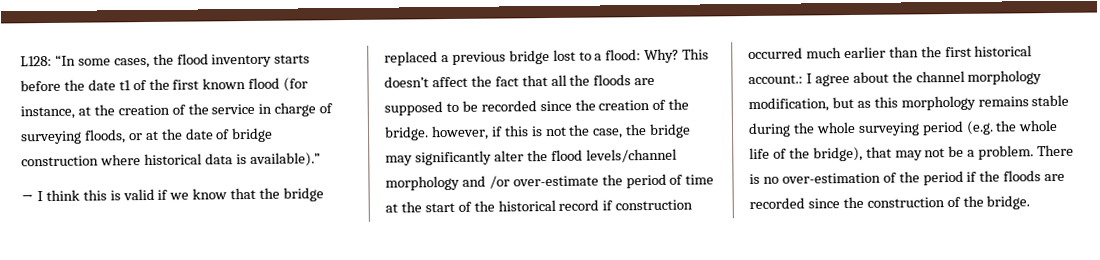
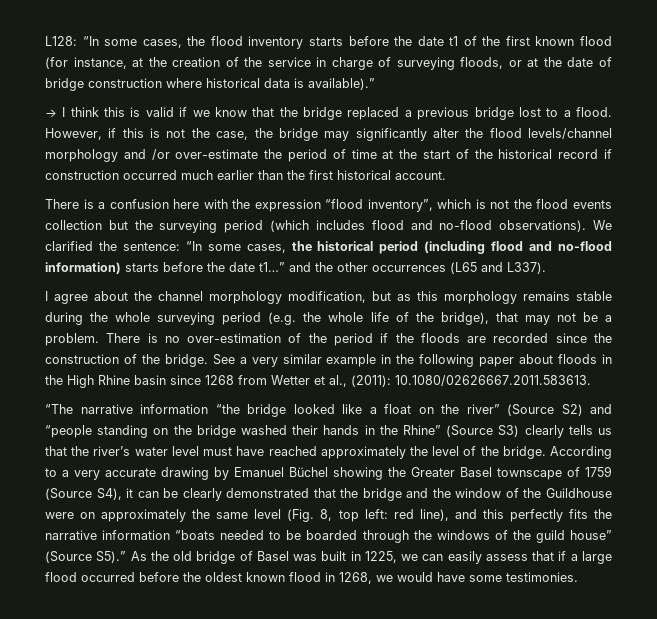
[605,48,710,64] [384,74,656,88] [384,98,690,116] [384,125,489,141] flood: Why? This doesn’t affect the fact that all the floods are supposed to be recorded since the creation of the bridge. however, -> [575,107,612,117] [45,128,102,140] flood. However,
[748,74,803,85] account.: -> [395,171,446,180] [45,199,613,212] [45,220,612,233] [45,241,612,254] [45,262,546,274] account. // There is a confusion here with the expression “flood inventory”, which is not the flood events collection but the surveying period (which includes flood and no-flood observations). We clarified the sentence: “In some cases, the historical period (including flood and no-flood information) starts before the date t1…” and the other occurrences (L65 and L337). //
(1031, 202) none -> [212,354,612,367] [45,375,591,388] [45,404,612,417] [45,425,612,438] [45,446,612,459] [45,466,612,480] [45,488,613,501] [45,509,612,522] [45,530,613,543] [45,551,612,564] [45,572,578,584] See a very similar example in the following paper about floods in the High Rhine basin since 1268 from Wetter et al., (2011): 10.1080/02626667.2011.583613. // “The narrative information “the bridge looked like a float on the river” (Source S2) and “people standing on the bridge washed their hands in the Rhine” (Source S3) clearly tells us that the river’s water level must have reached approximately the level of the bridge. According to a very accurate drawing by Emanuel Büchel showing the Greater Basel townscape of 1759 (Source S4), it can be clearly demonstrated that the bridge and the window of the Guildhouse were on approximately the same level (Fig. 8, top left: red line), and this perfectly fits the narrative information “boats needed to be boarded through the windows of the guild house” (Source S5).” As the old bridge of Basel was built in 1225, we can easily assess that if a large flood occurred before the oldest known flood in 1268, we would have some testimonies.

